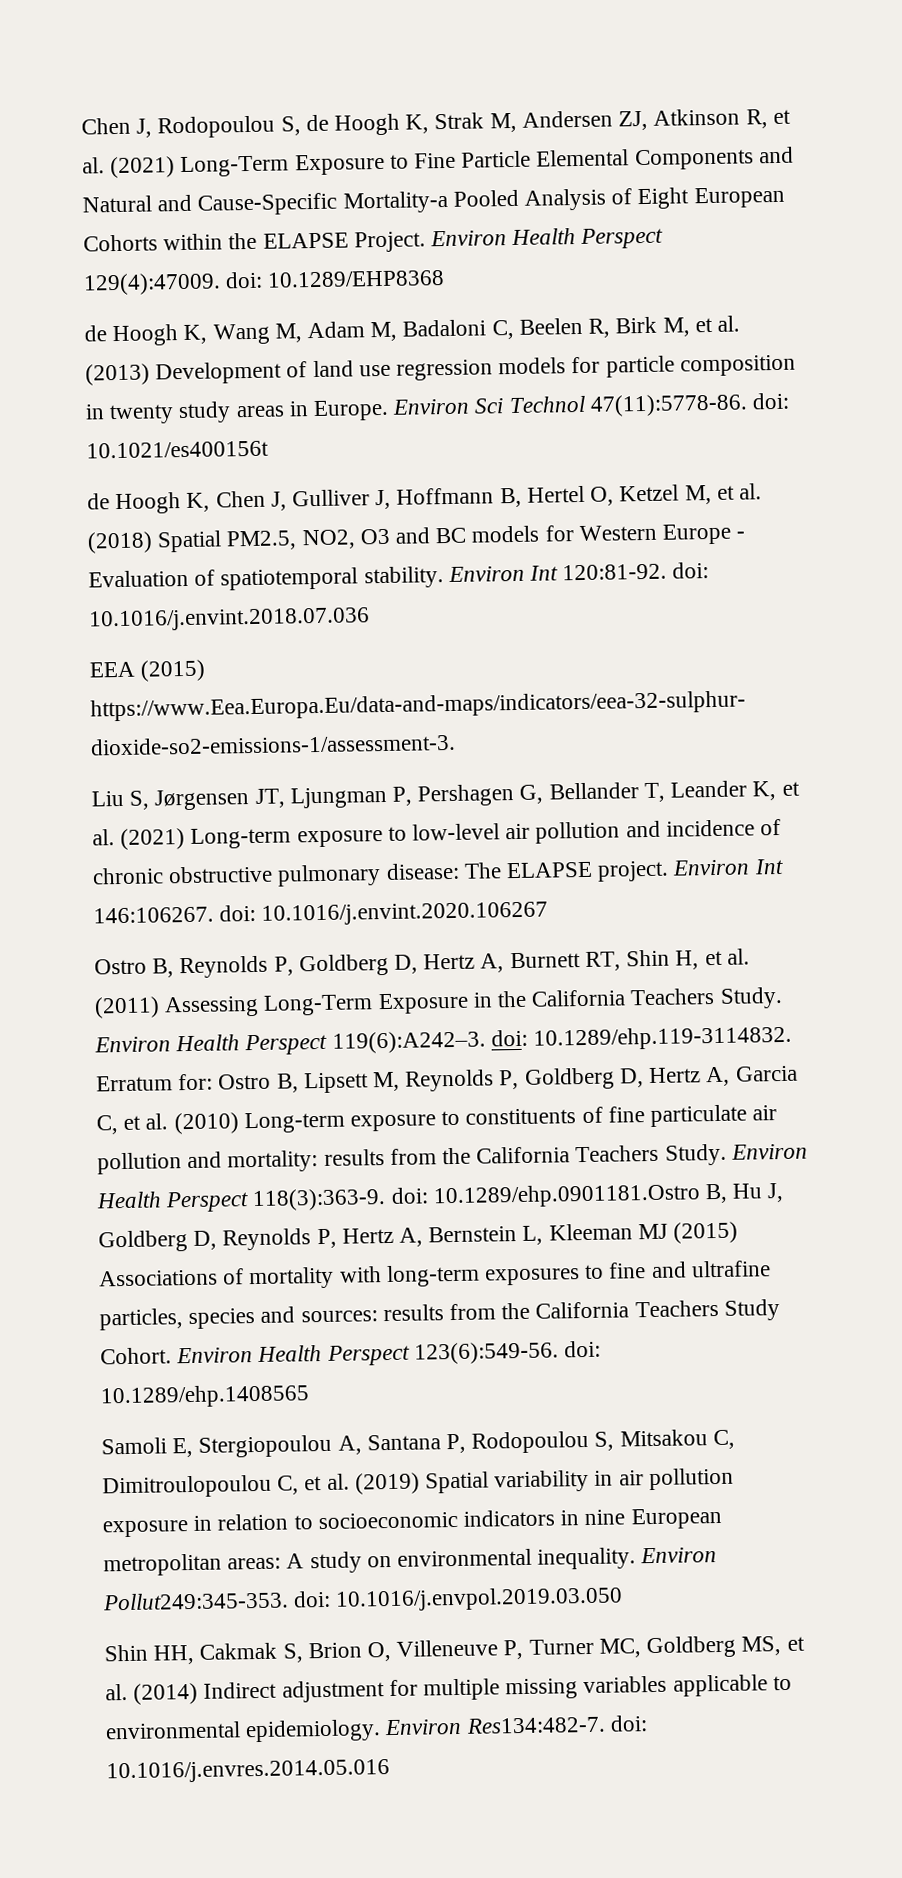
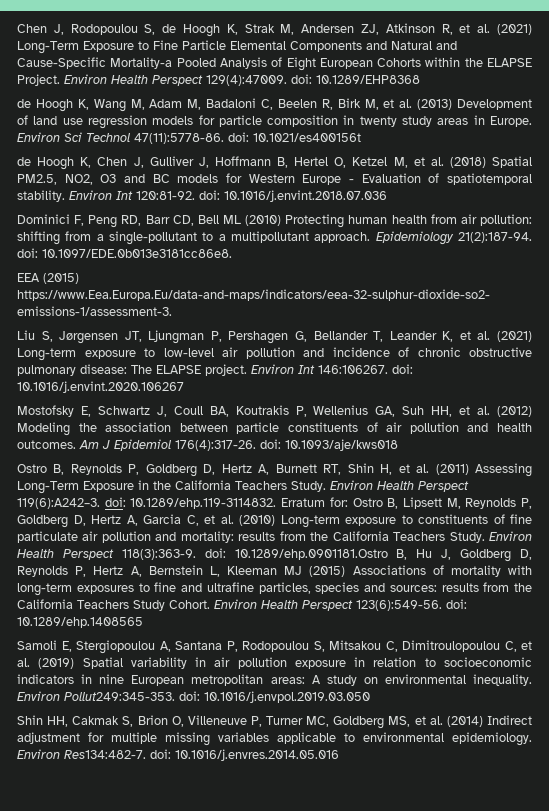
(370, 619) none -> [17,214,533,228] [17,231,532,245] [17,248,232,258] // Dominici F, Peng RD, Barr CD, Bell ML (2010) Protecting human health from air pollution: shifting from a single-pollutant to a multipollutant approach. Epidemiology 21(2):187-94. doi: 10.1097/EDE.0b013e3181cc86e8.
(549, 913) none -> [17,405,533,417] [17,422,533,436] [17,439,398,451] // Mostofsky E, Schwartz J, Coull BA, Koutrakis P, Wellenius GA, Suh HH, et al. (2012) Modeling the association between particle constituents of air pollution and health outcomes. Am J Epidemiol 176(4):317-26. doi: 10.1093/aje/kws018

